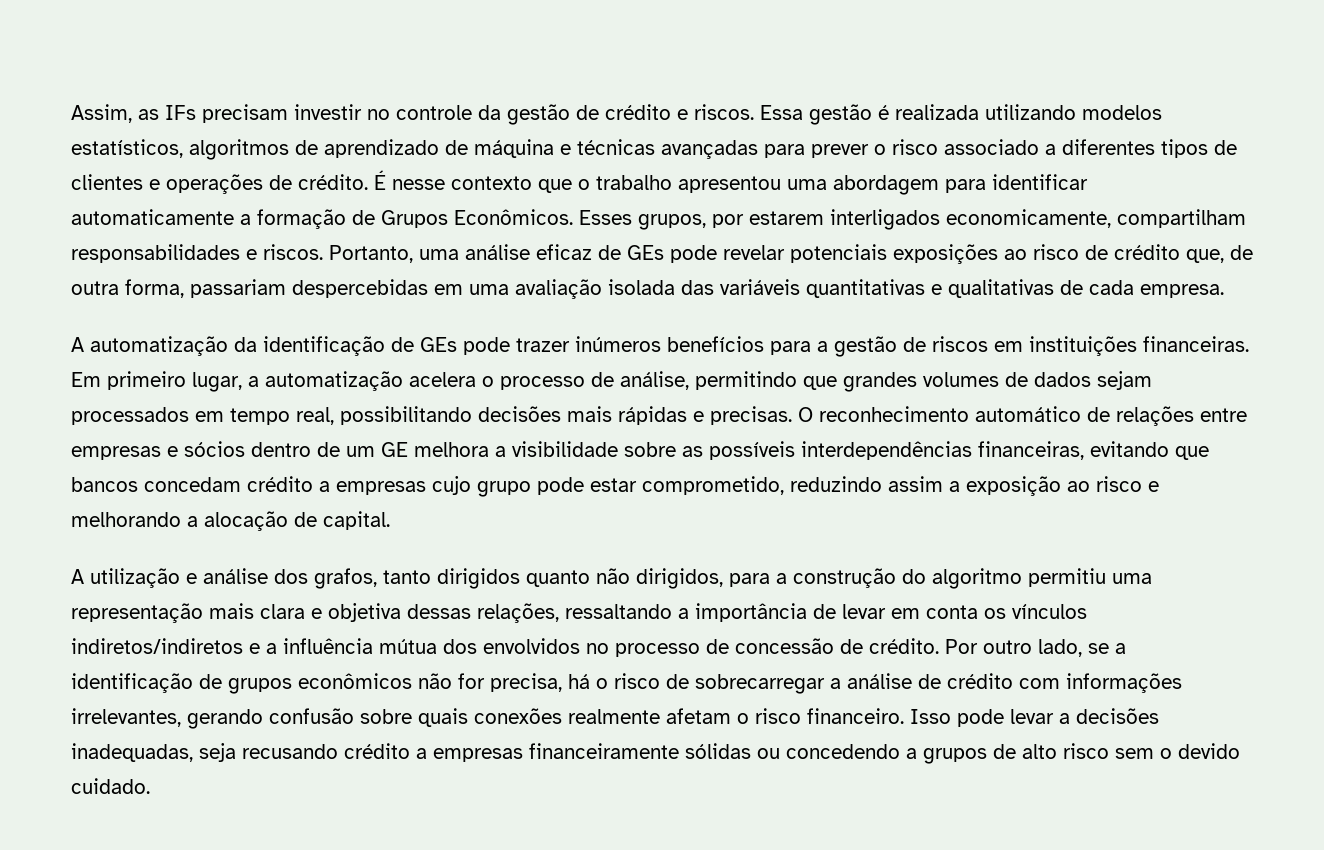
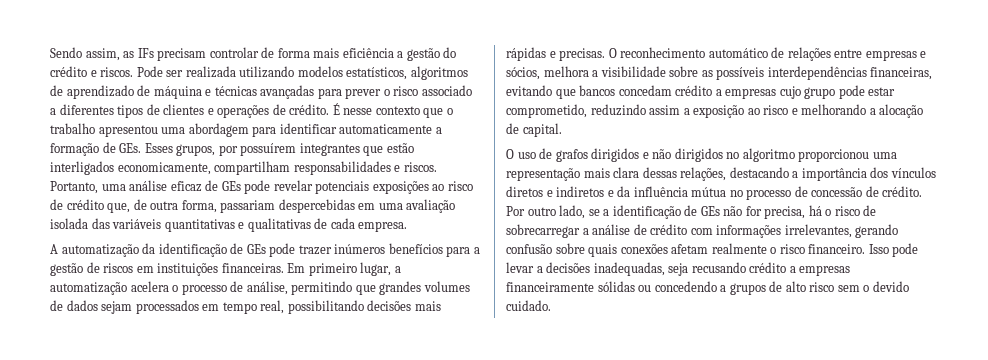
[71,104,132,123] Assim, -> [50,47,120,61] Sendo assim,
[294,104,889,125] investir no controle da gestão de crédito e riscos. Essa gestão é -> [209,47,457,61] [50,66,184,77] controlar de forma mais eficiência a gestão do crédito e riscos. Pode ser
[381,209,573,228] Grupos Econômicos. -> [119,143,142,153] GEs.
[749,211,824,225] estarem -> [240,143,414,156] possuírem integrantes que estão
[184,441,408,457] sócios dentro de um GE -> [506,67,540,80] sócios,
[71,568,1106,589] A utilização e análise dos grafos, tanto dirigidos quanto não dirigidos, para a construção do algoritmo permitiu -> [506,148,870,162] O uso de grafos dirigidos e não dirigidos no algoritmo proporcionou
[311,603,401,622] e objetiva -> (640, 172) none
[565,604,672,619] ressaltando -> [729,167,789,178] destacando
[813,604,1087,619] [71,638,580,654] de levar em conta os vínculos indiretos/indiretos e a influência mútua dos envolvidos -> [870,167,936,178] [506,186,727,197] dos vínculos diretos e indiretos e da influência mútua
[228,673,412,694] grupos econômicos -> [700,206,720,216] GEs
[568,708,731,724] realmente afetam -> [671,243,767,254] afetam realmente

